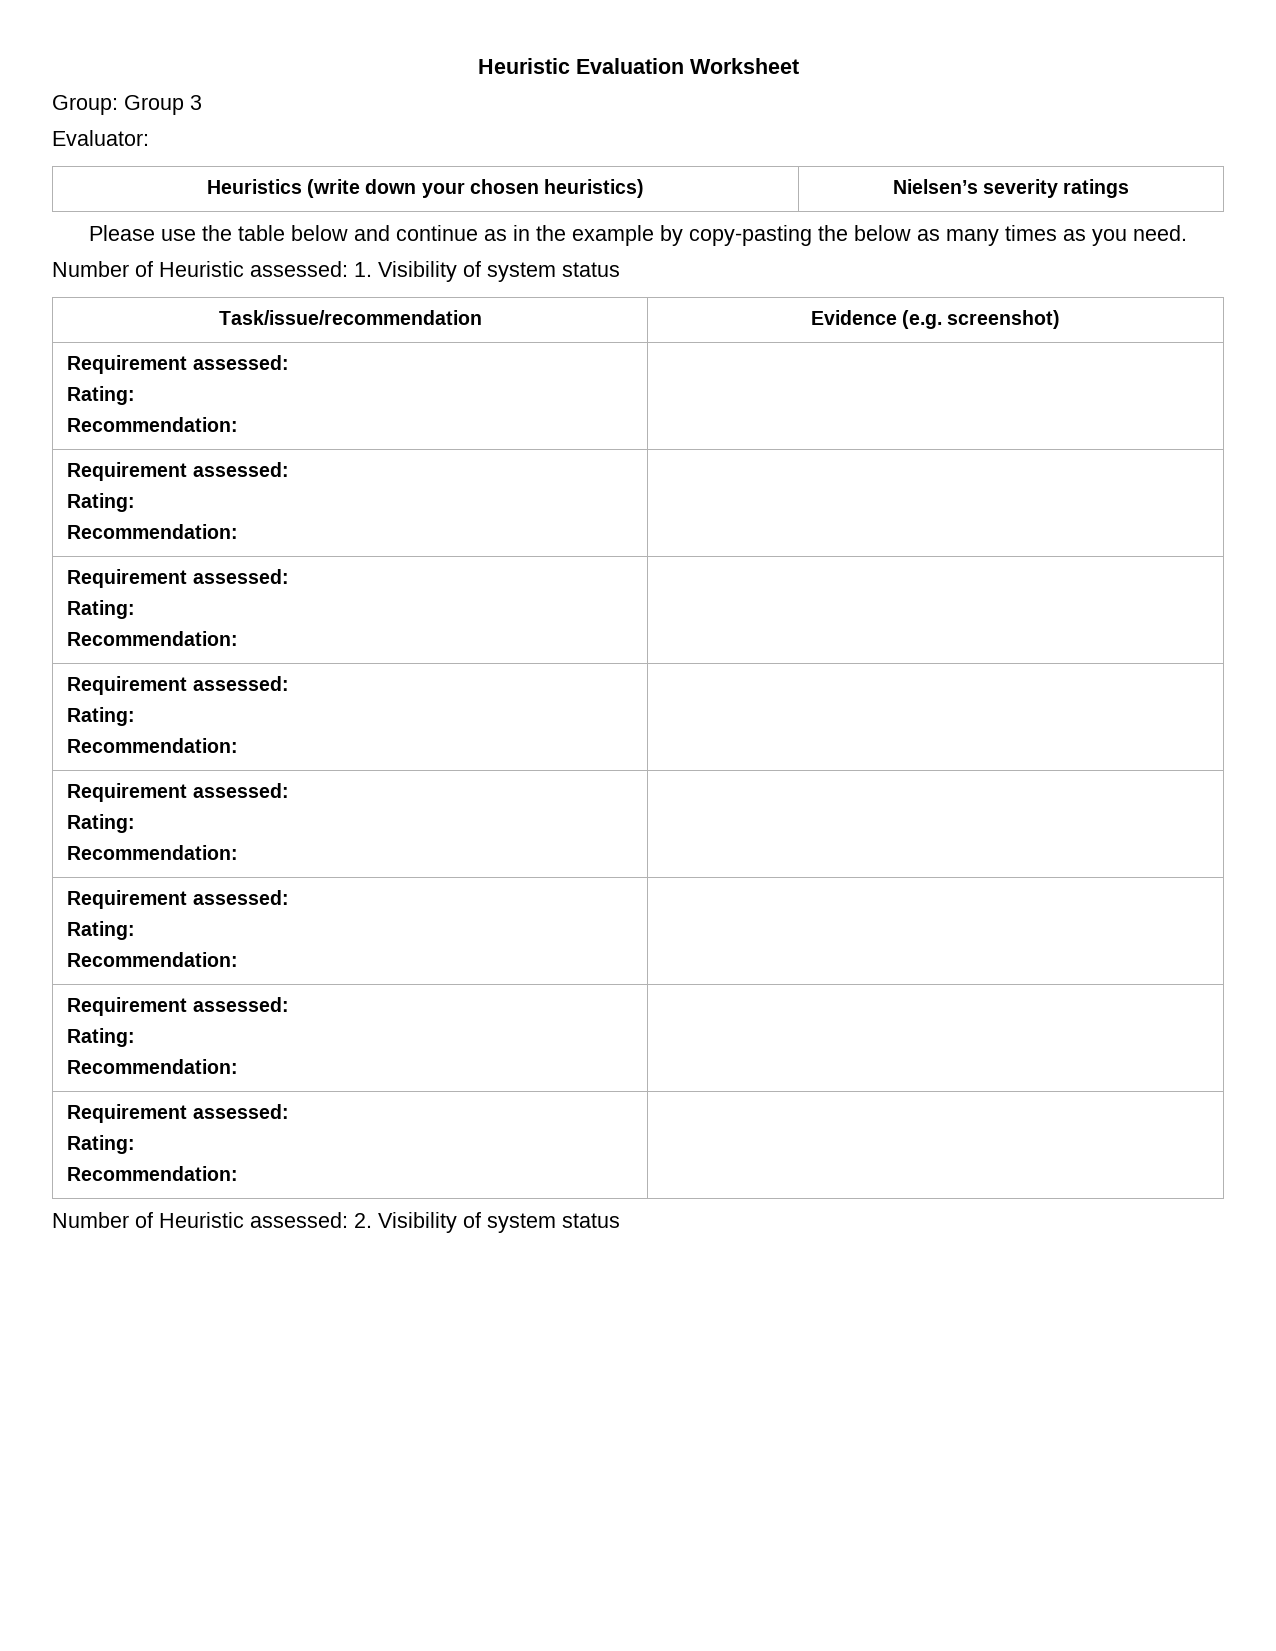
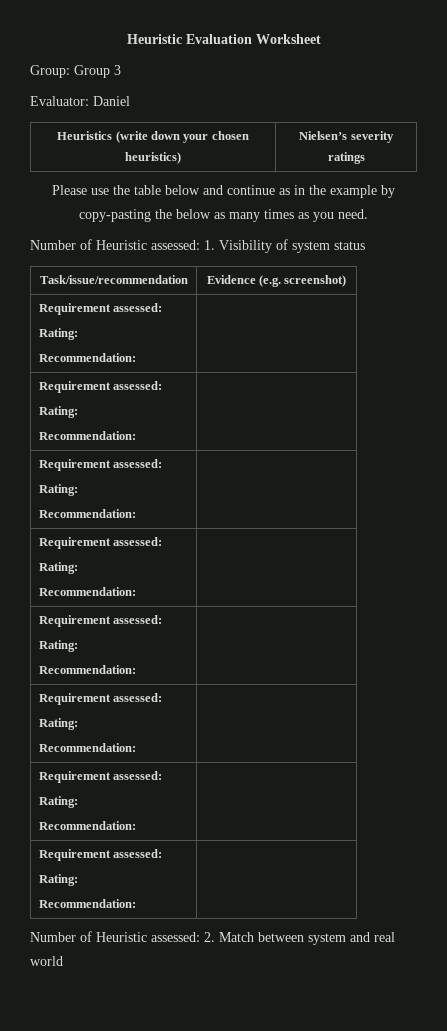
(149, 138) none -> [93,96,130,106] Daniel
[378,1212,620,1233] Visibility of system status -> [219,932,395,945] [30,956,63,966] Match between system and real world

